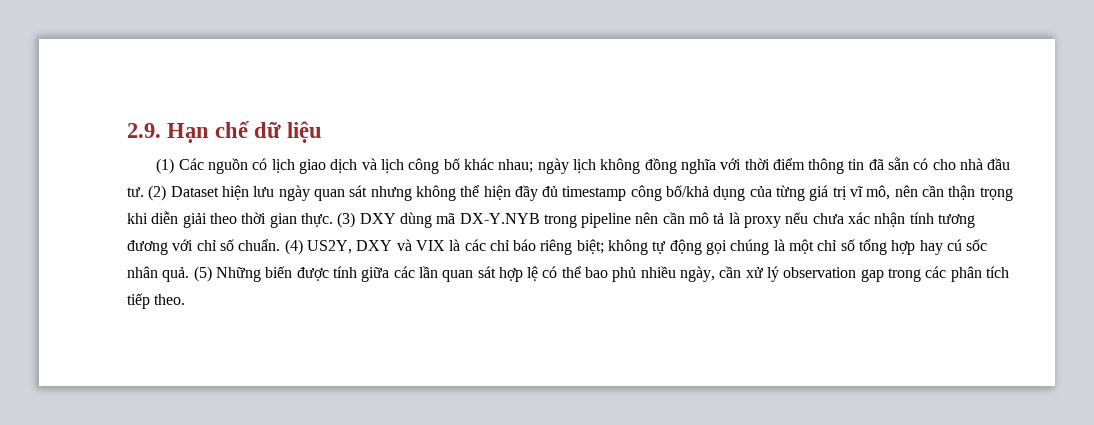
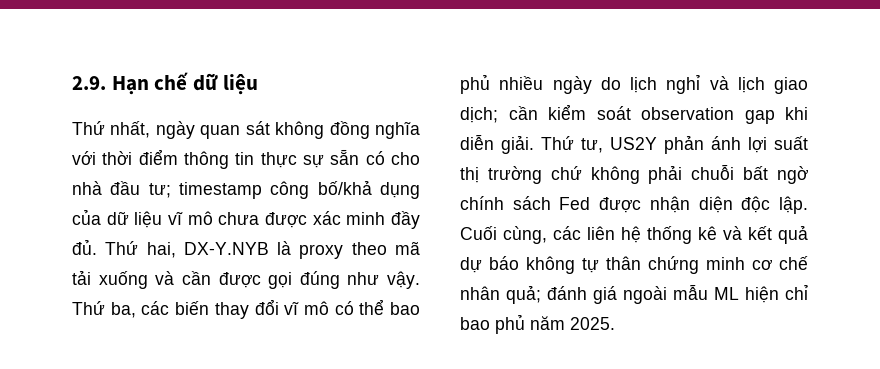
[156,158,596,174] (1) Các nguồn có lịch giao dịch và lịch công bố khác nhau; ngày lịch -> [72,121,270,139] Thứ nhất, ngày quan sát
[868,159,884,170] đã -> [260,152,324,168] thực sự
[127,185,559,201] tư. (2) Dataset hiện lưu ngày quan sát nhưng không thể hiện đầy đủ -> [148,183,171,198] tư;
[776,185,1013,201] [127,211,976,228] [127,239,988,255] [127,266,539,282] từng giá trị vĩ mô, nên cần thận trọng khi diễn giải theo thời gian thực. (3) DXY dùng mã DX-Y.NYB trong pipeline nên cần mô tả là proxy nếu chưa xác nhận tính tương đương với chỉ số chuẩn. (4) US2Y, DXY và VIX là các chỉ báo riêng biệt; không tự động gọi chúng là một chỉ số tổng hợp hay cú sốc nhân quả. (5) Những biến được tính giữa các lần quan sát hợp lệ -> [106,211,420,229] [72,239,420,259] [72,270,420,289] [72,299,329,319] dữ liệu vĩ mô chưa được xác minh đầy đủ. Thứ hai, DX-Y.NYB là proxy theo mã tải xuống và cần được gọi đúng như vậy. Thứ ba, các biến thay đổi vĩ mô
[680,266,1009,282] [127,293,186,309] ngày, cần xử lý observation gap trong các phân tích tiếp theo. -> [552,74,808,94] [460,104,808,124] [460,134,808,154] [460,164,808,184] [460,196,808,214] [460,225,808,244] [460,256,808,274] [460,284,808,304] [460,314,615,334] ngày do lịch nghỉ và lịch giao dịch; cần kiểm soát observation gap khi diễn giải. Thứ tư, US2Y phản ánh lợi suất thị trường chứ không phải chuỗi bất ngờ chính sách Fed được nhận diện độc lập. Cuối cùng, các liên hệ thống kê và kết quả dự báo không tự thân chứng minh cơ chế nhân quả; đánh giá ngoài mẫu ML hiện chỉ bao phủ năm 2025.

